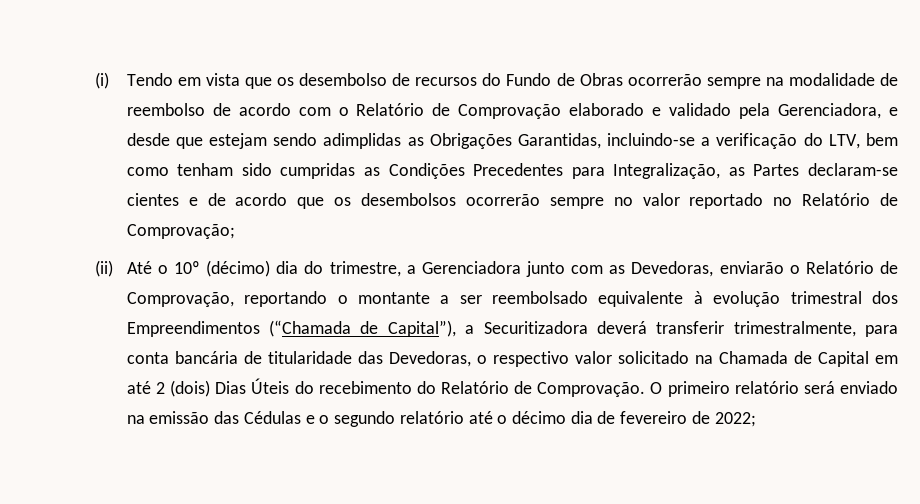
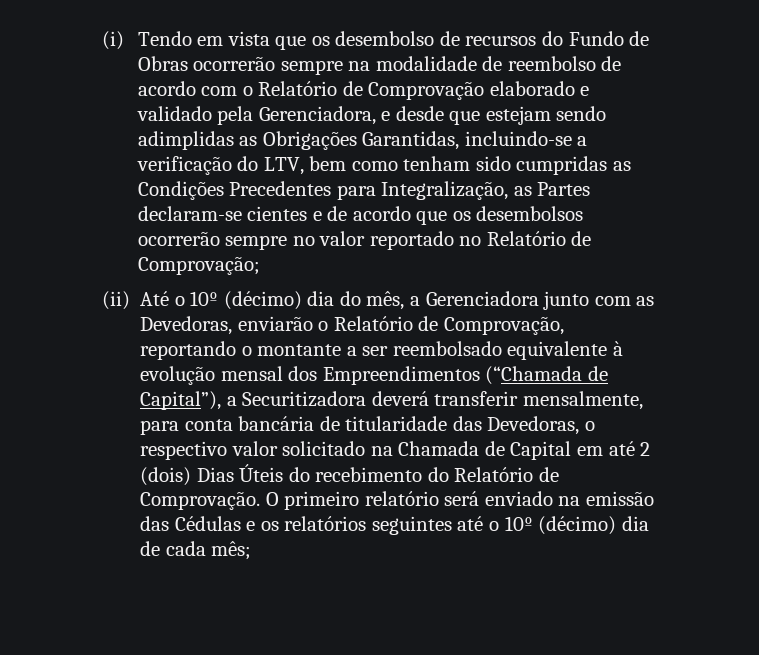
[329,261,401,277] trimestre, -> [366,291,405,310] mês,
[790,291,862,304] trimestral -> [220,366,283,381] mensal
[733,321,856,337] trimestralmente, -> [522,391,643,410] mensalmente,
[319,411,756,427] o segundo relatório até o décimo dia de fevereiro de 2022; -> [260,516,649,535] [140,541,252,560] os relatórios seguintes até o 10º (décimo) dia de cada mês;

